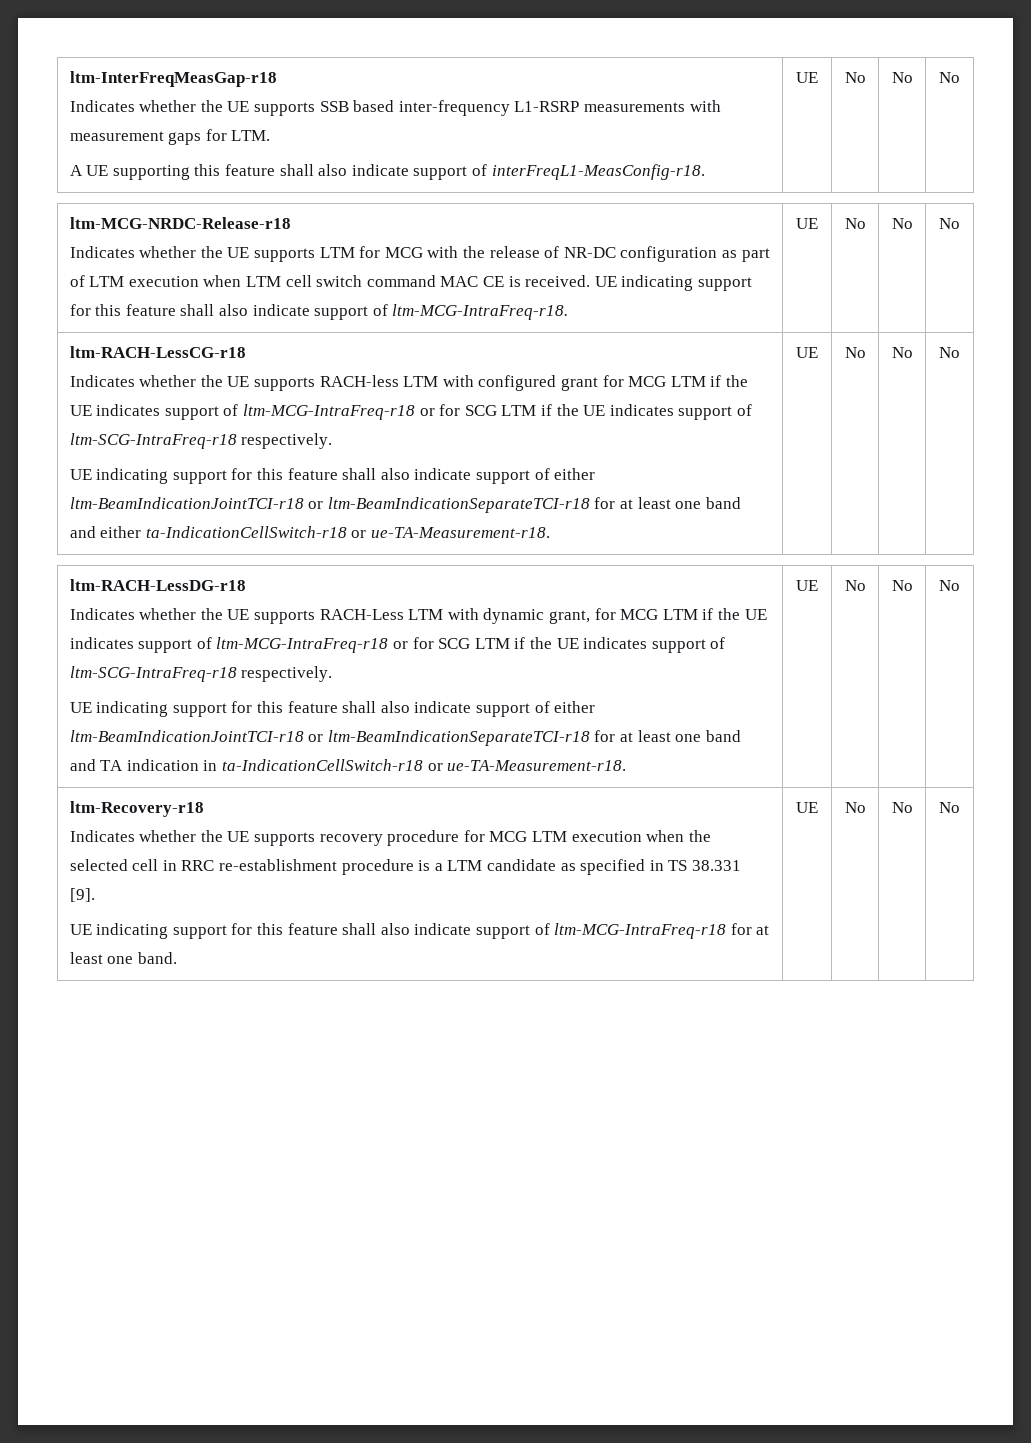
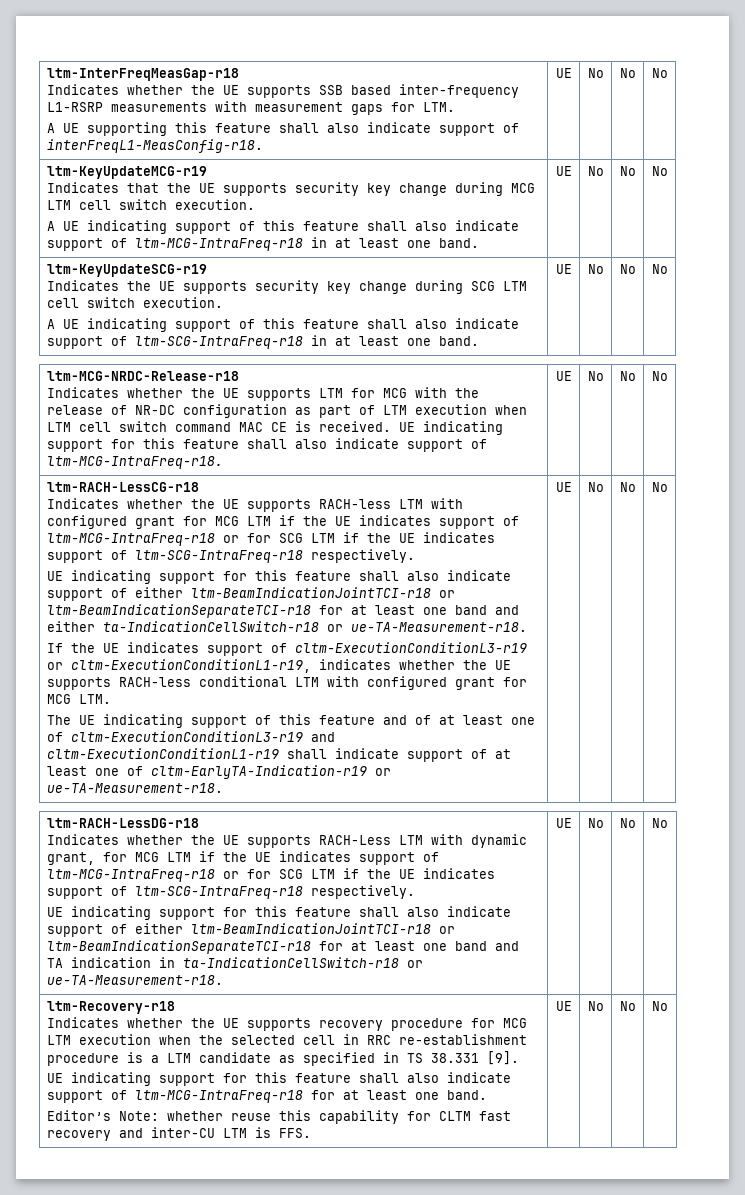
(960, 77) none -> [46,166,207,179] [46,182,535,196] [46,199,255,210] [46,220,519,234] [46,237,479,251] [555,166,572,176] [587,166,604,176] [619,166,636,176] [651,166,668,176] [46,264,207,277] [46,280,527,294] [46,297,223,308] [46,318,519,332] [46,335,479,349] [555,264,572,274] [587,264,604,274] [619,264,636,274] [651,264,668,274] // ltm-KeyUpdateMCG-r19 // Indicates that the UE supports security key change during MCG LTM cell switch execution. // A UE indicating support of this feature shall also indicate support of ltm-MCG-IntraFreq-r18 in at least one band. | UE | No | No | No // ltm-KeyUpdateSCG-r19 // Indicates the UE supports security key change during SCG LTM cell switch execution. // A UE indicating support of this feature shall also indicate support of ltm-SCG-IntraFreq-r18 in at least one band. | UE | No | No | No
(551, 532) none -> [46,642,527,656] [46,659,511,673] [46,676,527,690] [46,694,111,704] [46,714,535,728] [46,731,335,742] [46,748,511,762] [46,765,391,779] [46,783,223,793] // If the UE indicates support of cltm-ExecutionConditionL3-r19 or cltm-ExecutionConditionL1-r19, indicates whether the UE supports RACH-less conditional LTM with configured grant for MCG LTM. // The UE indicating support of this feature and of at least one of cltm-ExecutionConditionL3-r19 and cltm-ExecutionConditionL1-r19 shall indicate support of at least one of cltm-EarlyTA-Indication-r19 or ue-TA-Measurement-r18.
(177, 958) none -> [46,1110,511,1124] [46,1127,311,1141] // Editor’s Note: whether reuse this capability for CLTM fast recovery and inter-CU LTM is FFS.

